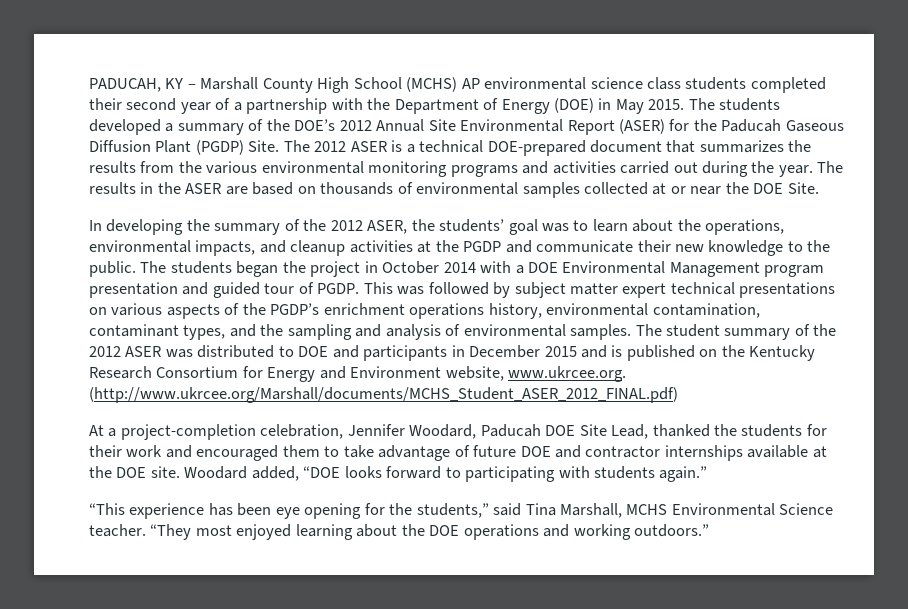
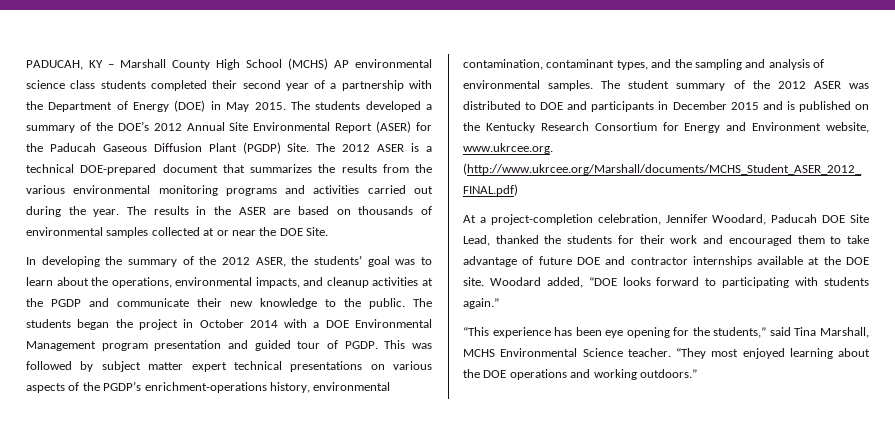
[323,303,485,319] enrichment operations -> [144,382,267,393] enrichment-operations

